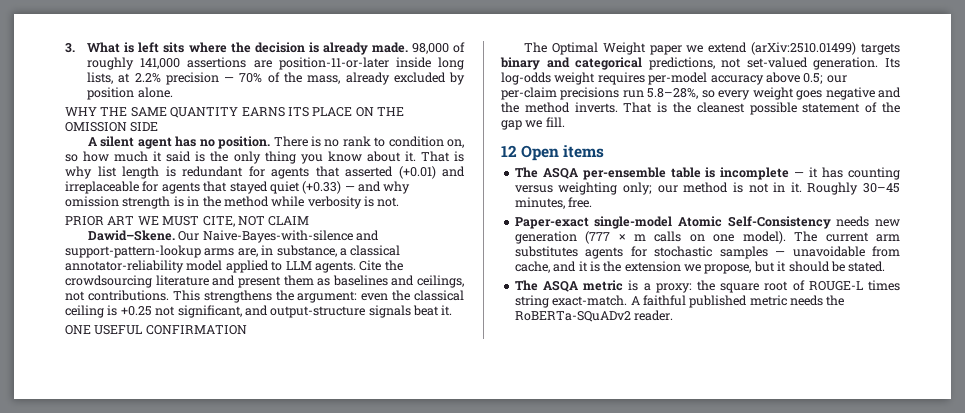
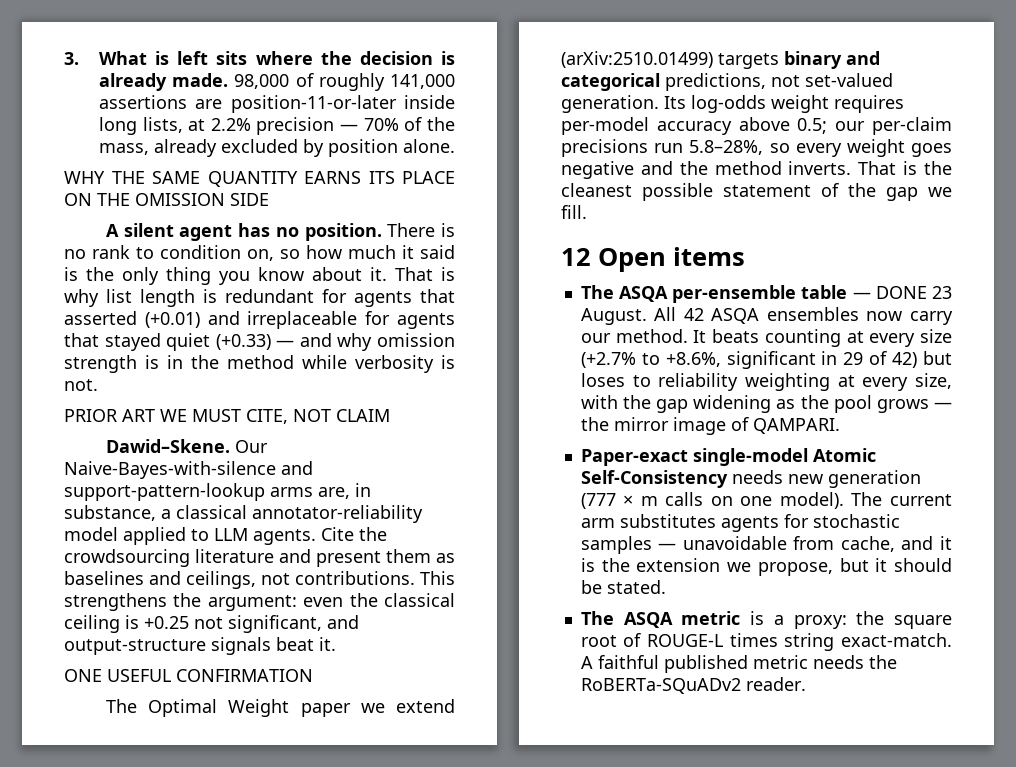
[705,167,900,180] [514,182,900,195] [514,197,593,209] is incomplete — it has counting versus weighting only; our method is not in it. Roughly 30–45 minutes, free. -> [852,286,952,299] [580,307,953,325] [580,329,952,347] [580,351,952,369] [580,373,952,391] [580,395,952,413] [580,417,840,435] — DONE 23 August. All 42 ASQA ensembles now carry our method. It beats counting at every size (+2.7% to +8.6%, significant in 29 of 42) but loses to reliability weighting at every size, with the gap widening as the pool grows — the mirror image of QAMPARI.

